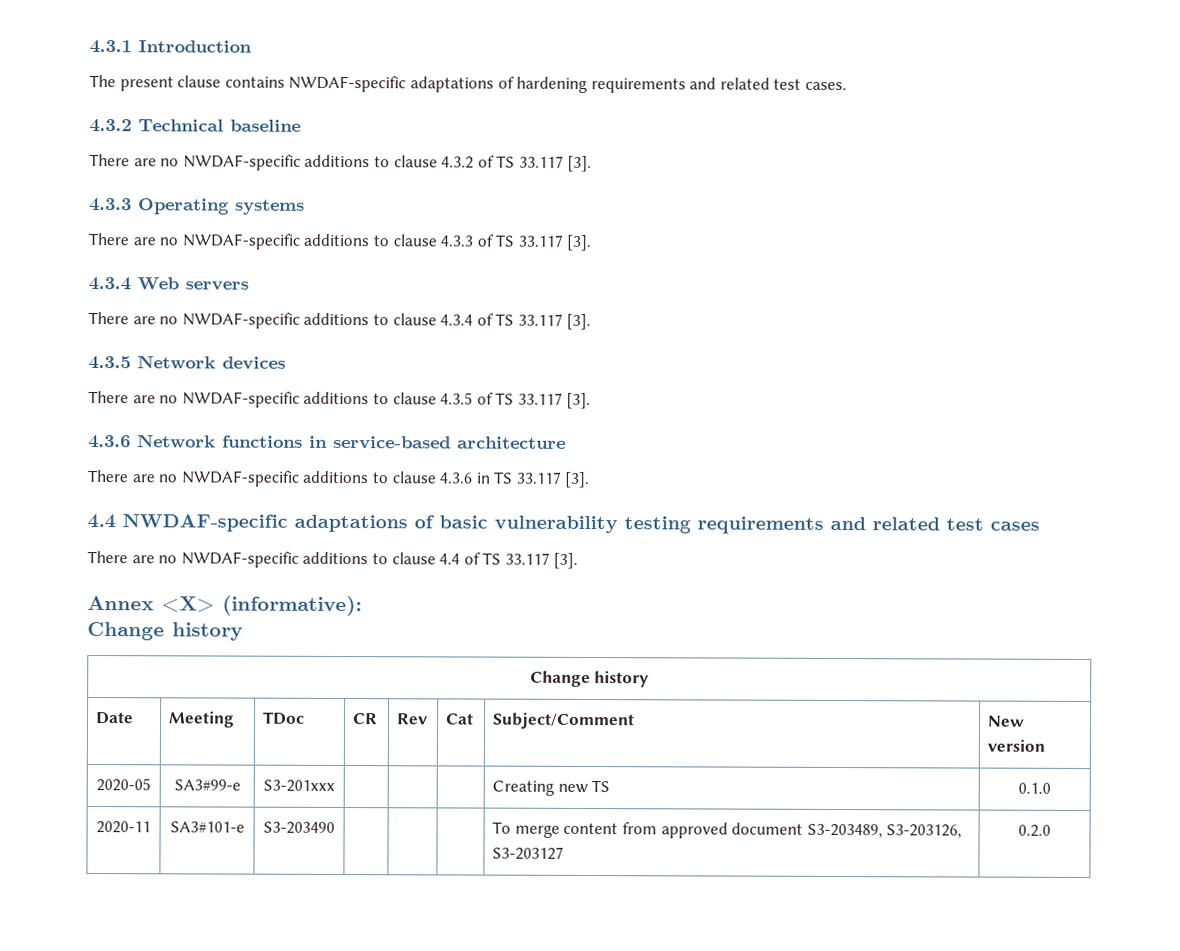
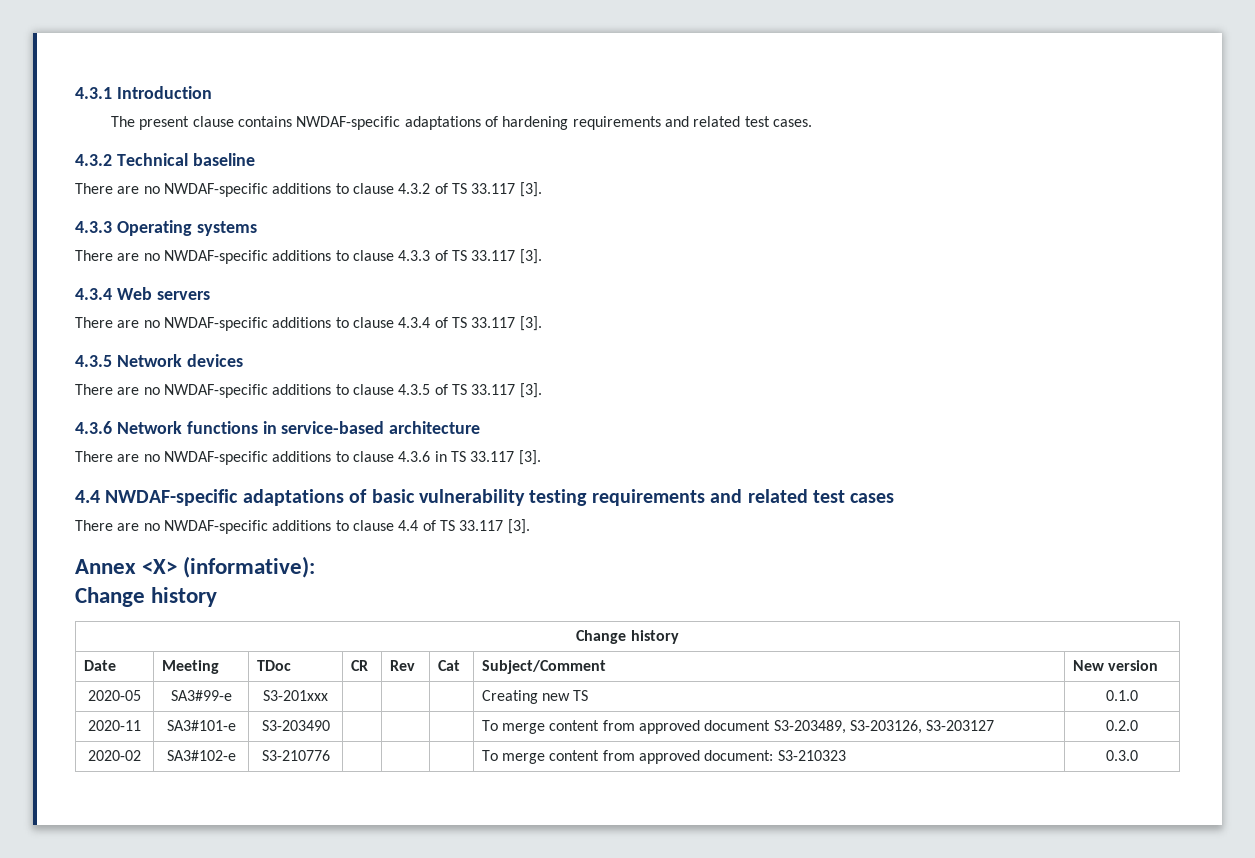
(1051, 830) none -> [88,750,141,761] [166,750,236,761] [261,750,330,761] [481,750,846,764] [1106,750,1138,761] // 2020-02 | SA3#102-e | S3-210776 | | | | To merge content from approved document: S3-210323 | 0.3.0

